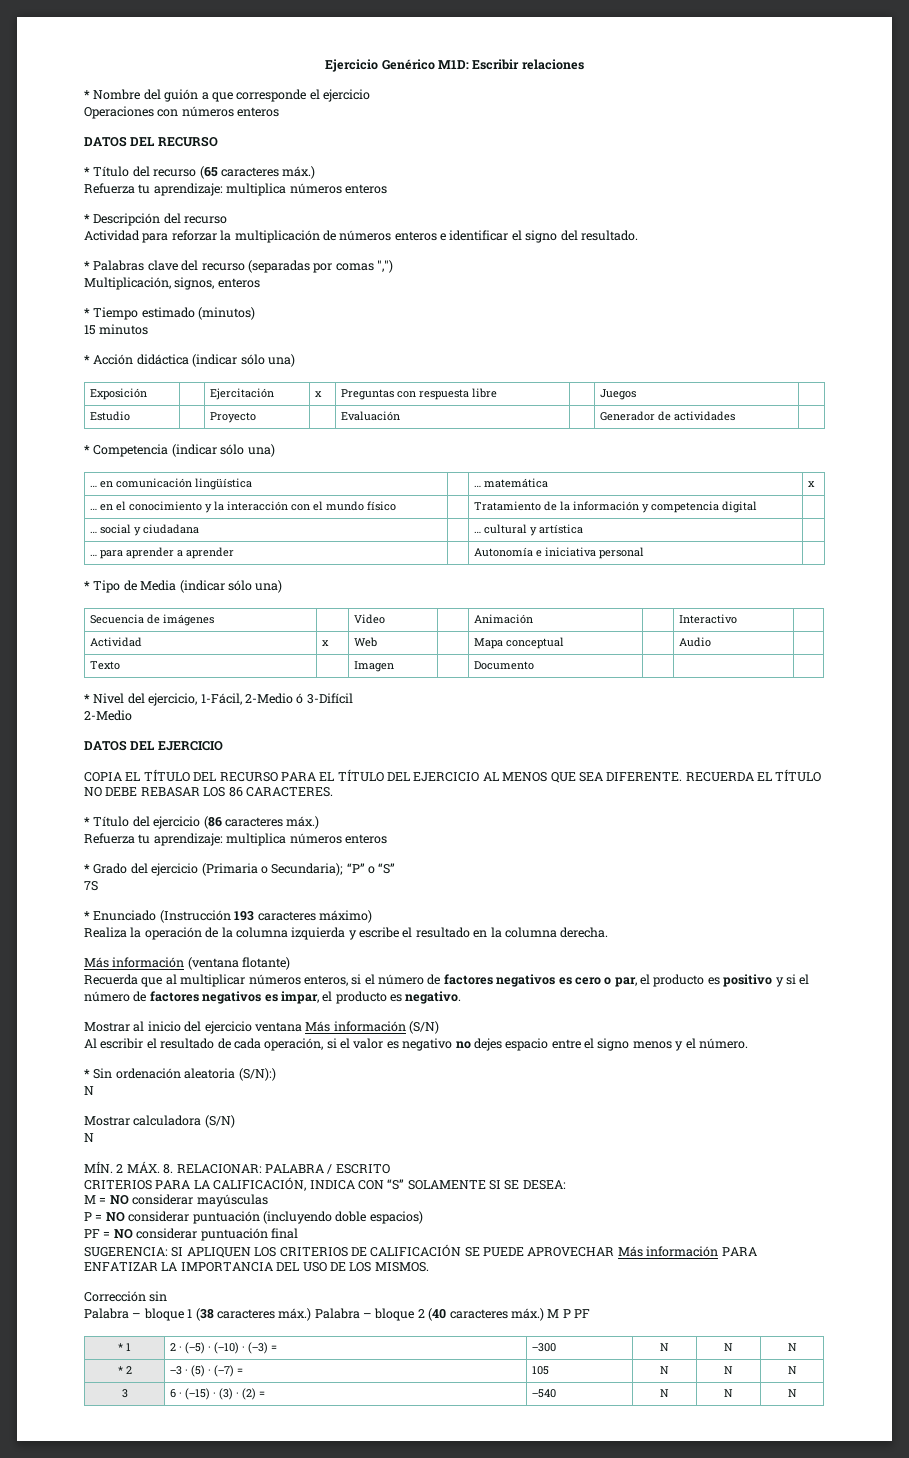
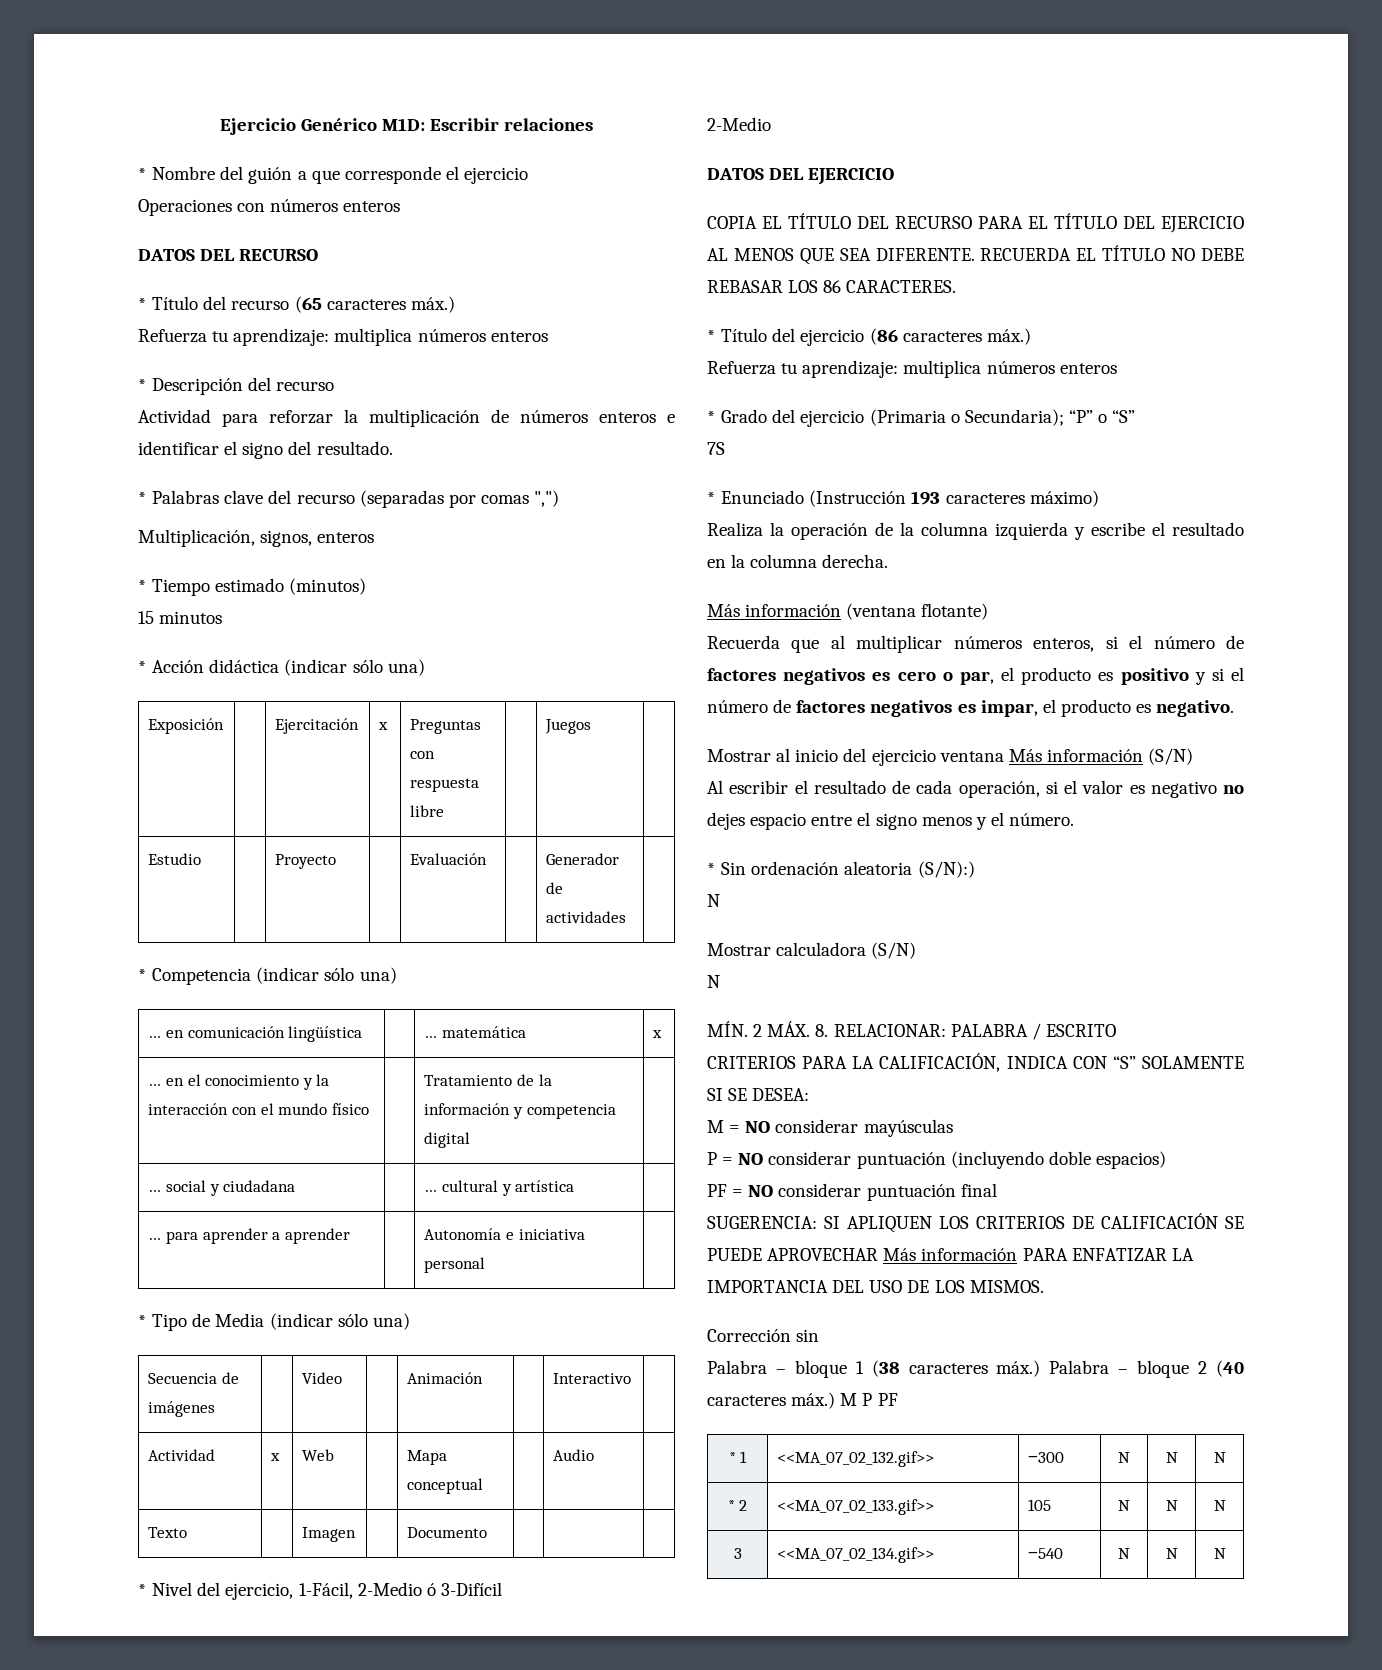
[170,1342,278,1354] 2 · (‒5) · (‒10) · (‒3) = -> [777,1451,935,1467] <<MA_07_02_132.gif>>
[170,1365,244,1377] ‒3 · (5) · (‒7) = -> [777,1499,935,1515] <<MA_07_02_133.gif>>
[170,1388,266,1400] 6 · (‒15) · (3) · (2) = -> [777,1547,935,1563] <<MA_07_02_134.gif>>

